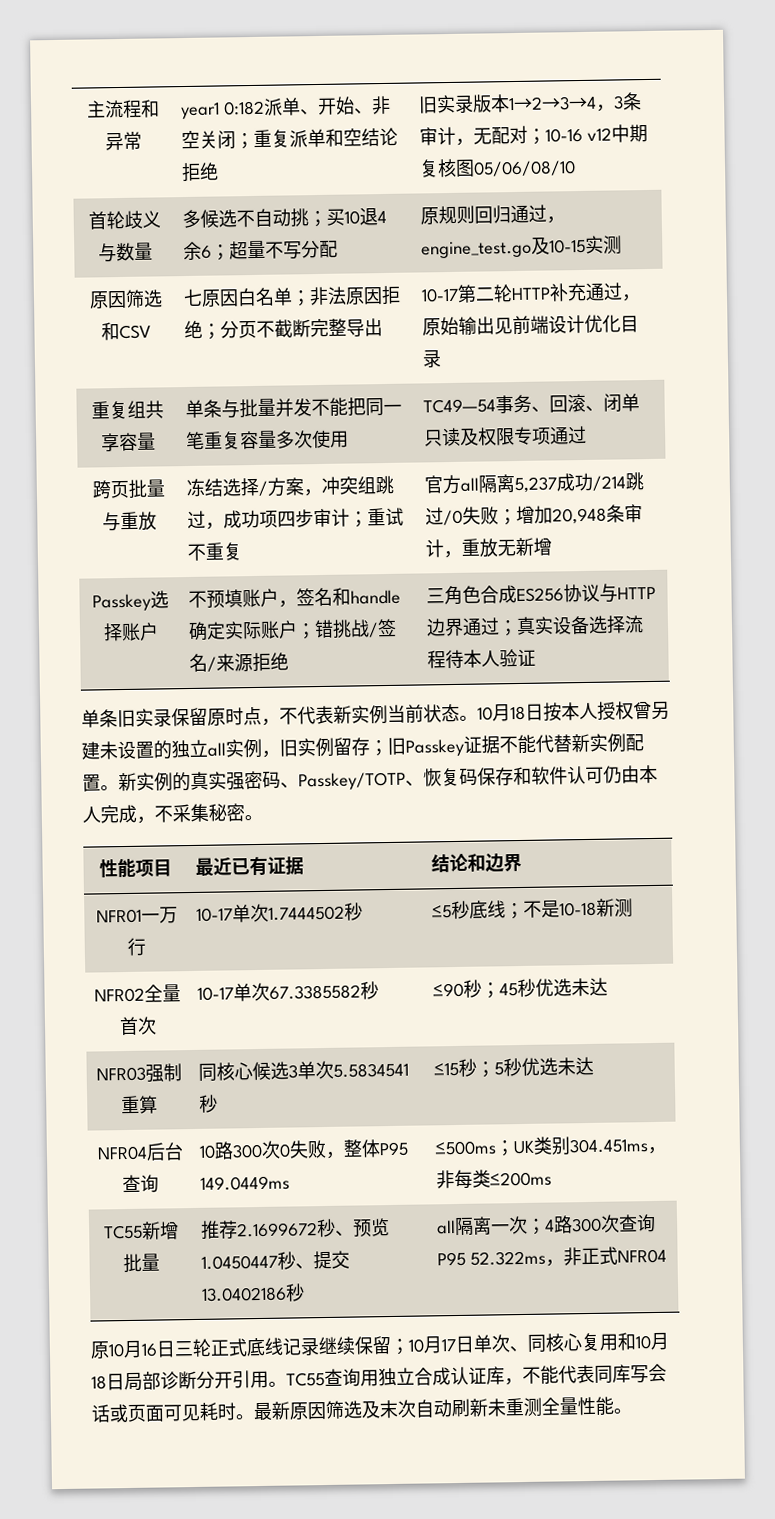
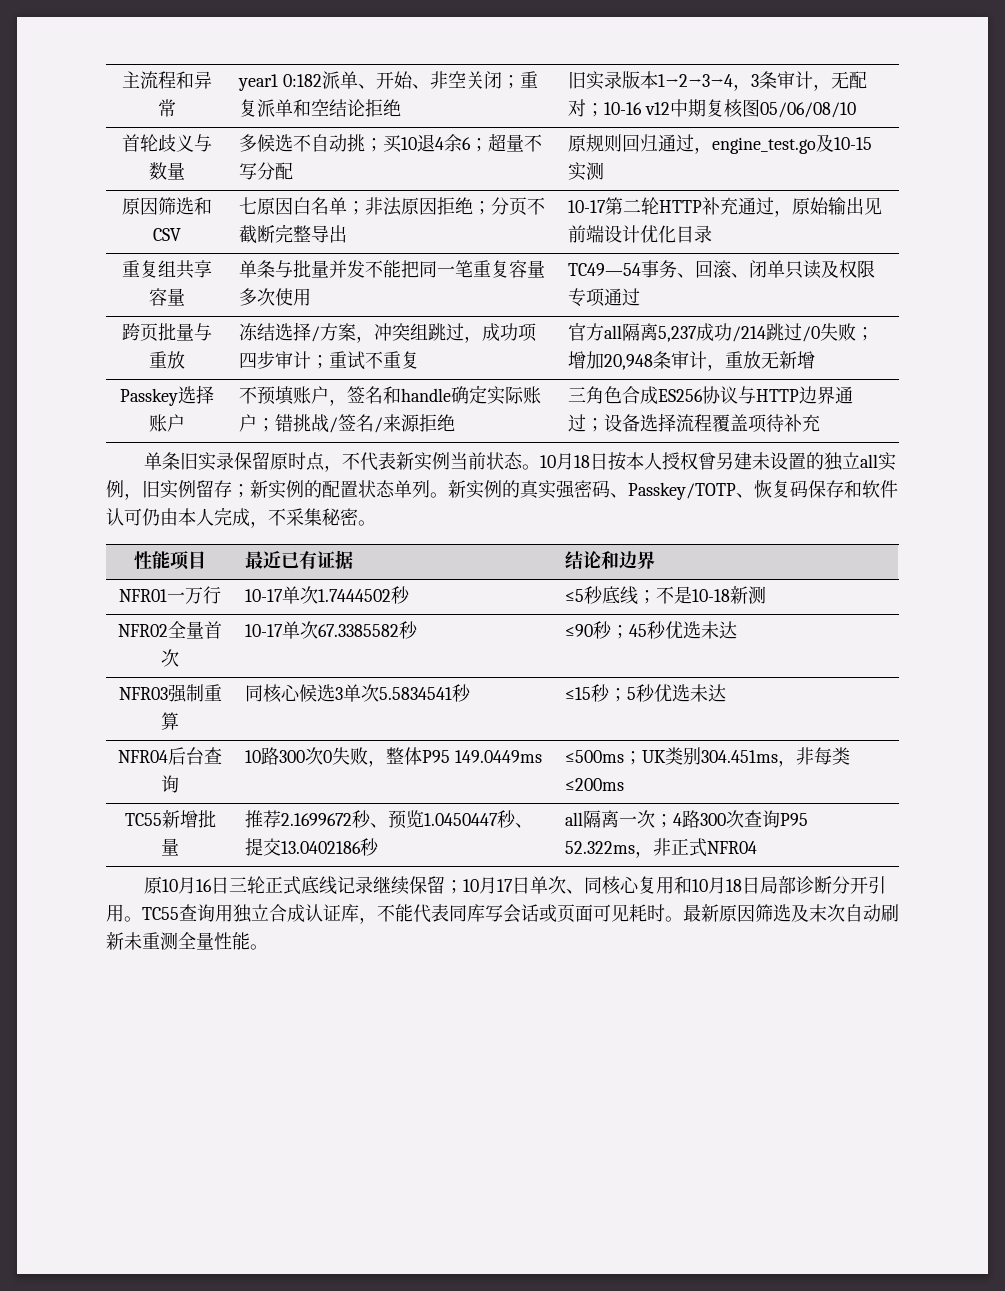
[515,616,554,636] 真实 -> (604, 425) none
[444,648,536,670] 待本人验证 -> [711,414,820,433] 覆盖项待补充
[387,733,644,757] [82,774,101,792] 旧Passkey证据不能代替新实例配置 -> [250,480,430,499] 新实例的配置状态单列

